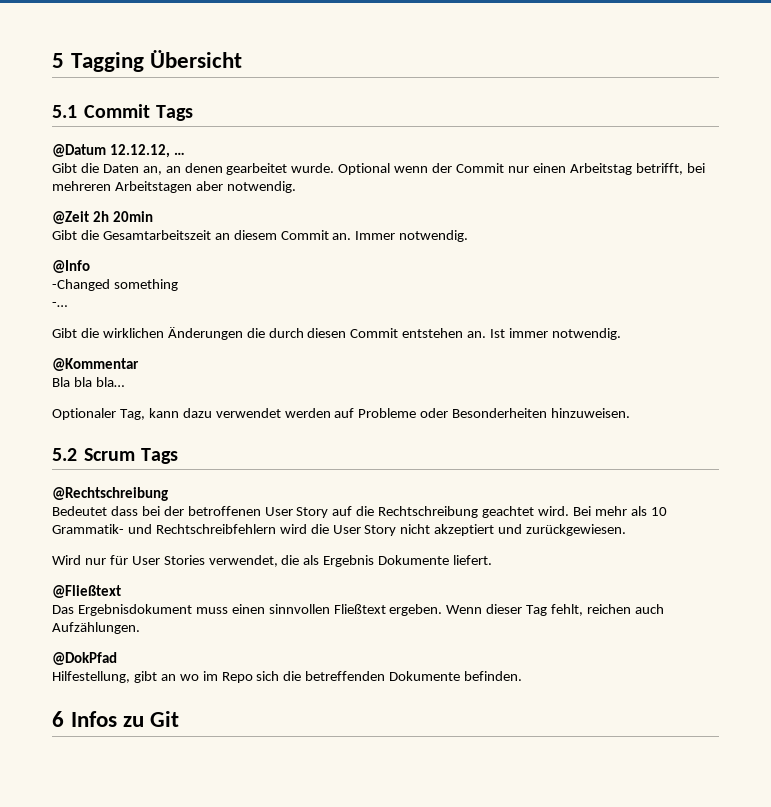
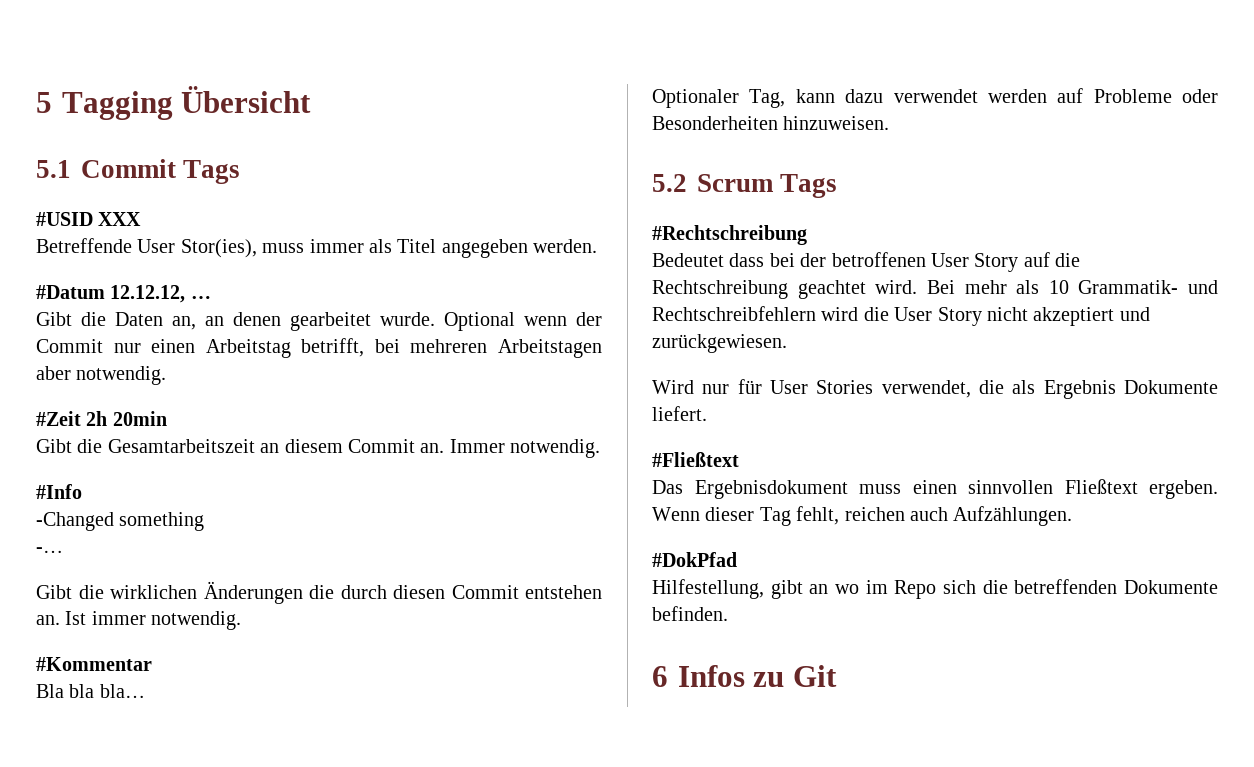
[52,144,106,157] @Datum -> [36,212,142,226] [36,238,598,258] [36,285,105,299] #USID XXX // Betreffende User Stor(ies), muss immer als Titel angegeben werden. // #Datum
[52,211,89,224] @Zeit -> [36,411,81,426] #Zeit
[52,260,90,273] @Info -> [36,484,82,499] #Info
[52,358,139,371] @Kommentar -> [36,657,152,671] #Kommentar
[52,487,168,501] @Rechtschreibung -> [652,225,807,245] #Rechtschreibung
[52,585,121,598] @Fließtext -> [652,452,739,467] #Fließtext
[52,652,117,665] @DokPfad -> [652,552,737,567] #DokPfad

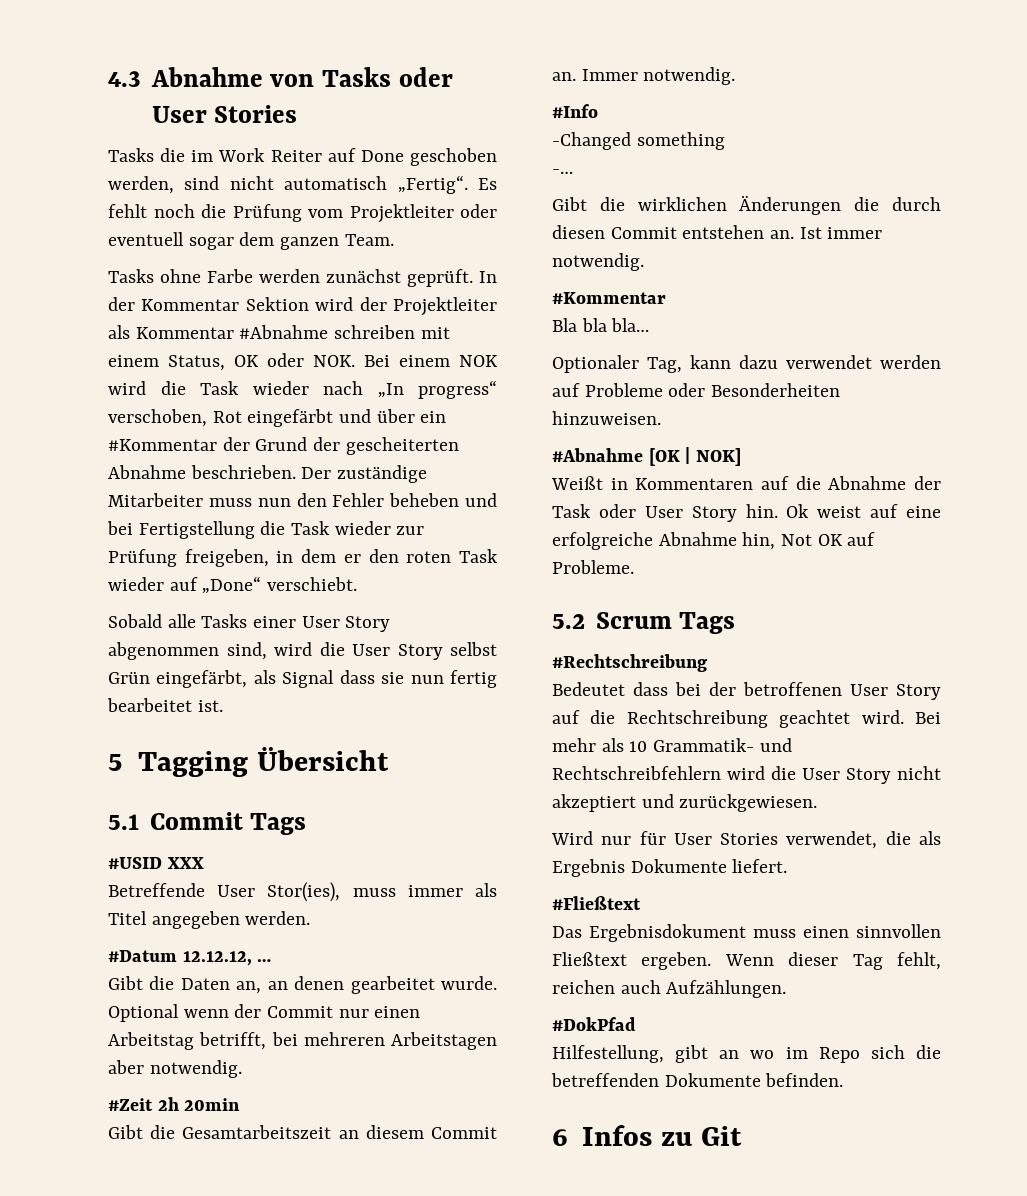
(36, 102) none -> [108,67,453,87] [151,105,298,123] [108,148,497,166] [108,175,497,194] [108,204,497,223] [108,232,394,250] [108,269,497,287] [108,297,497,316] [108,325,450,339] [108,353,498,371] [108,380,497,399] [108,409,447,427] [108,437,459,455] [108,465,428,483] [108,493,497,507] [107,521,425,539] [108,549,499,567] [108,576,358,594] [108,614,391,632] [108,642,497,660] [108,670,497,688] [107,698,223,712] 4.3 Abnahme von Tasks oder User Stories // Tasks die im Work Reiter auf Done geschoben werden, sind nicht automatisch „Fertig“. Es fehlt noch die Prüfung vom Projektleiter oder eventuell sogar dem ganzen Team. // Tasks ohne Farbe werden zunächst geprüft. In der Kommentar Sektion wird der Projektleiter als Kommentar #Abnahme schreiben mit einem Status, OK oder NOK. Bei einem NOK wird die Task wieder nach „In progress“ verschoben, Rot eingefärbt und über ein #Kommentar der Grund der gescheiterten Abnahme beschrieben. Der zuständige Mitarbeiter muss nun den Fehler beheben und bei Fertigstellung die Task wieder zur Prüfung freigeben, in dem er den roten Task wieder auf „Done“ verschiebt. // Sobald alle Tasks einer User Story abgenommen sind, wird die User Story selbst Grün eingefärbt, als Signal dass sie nun fertig bearbeitet ist. //
(890, 123) none -> [552,447,742,466] [551,476,941,490] [552,504,941,522] [552,532,876,550] [552,560,634,574] // #Abnahme [OK | NOK] // Weißt in Kommentaren auf die Abnahme der Task oder User Story hin. Ok weist auf eine erfolgreiche Abnahme hin, Not OK auf Probleme.

